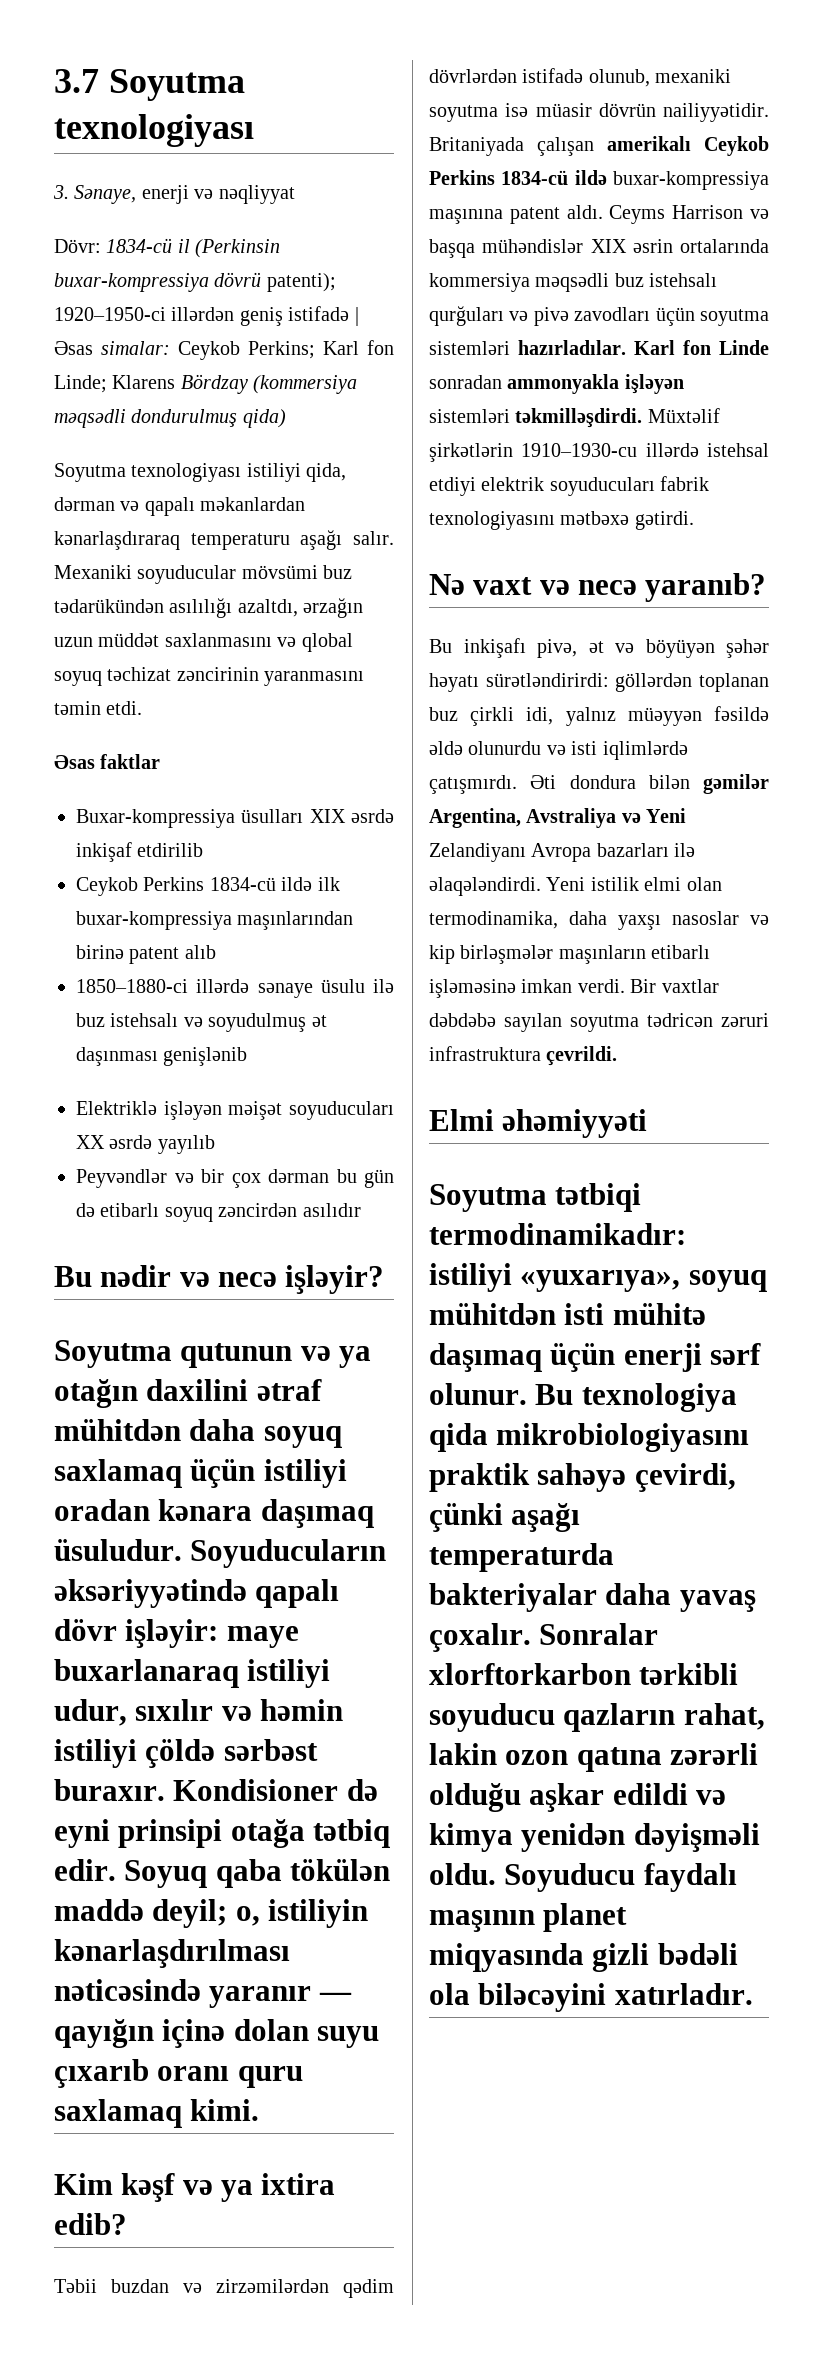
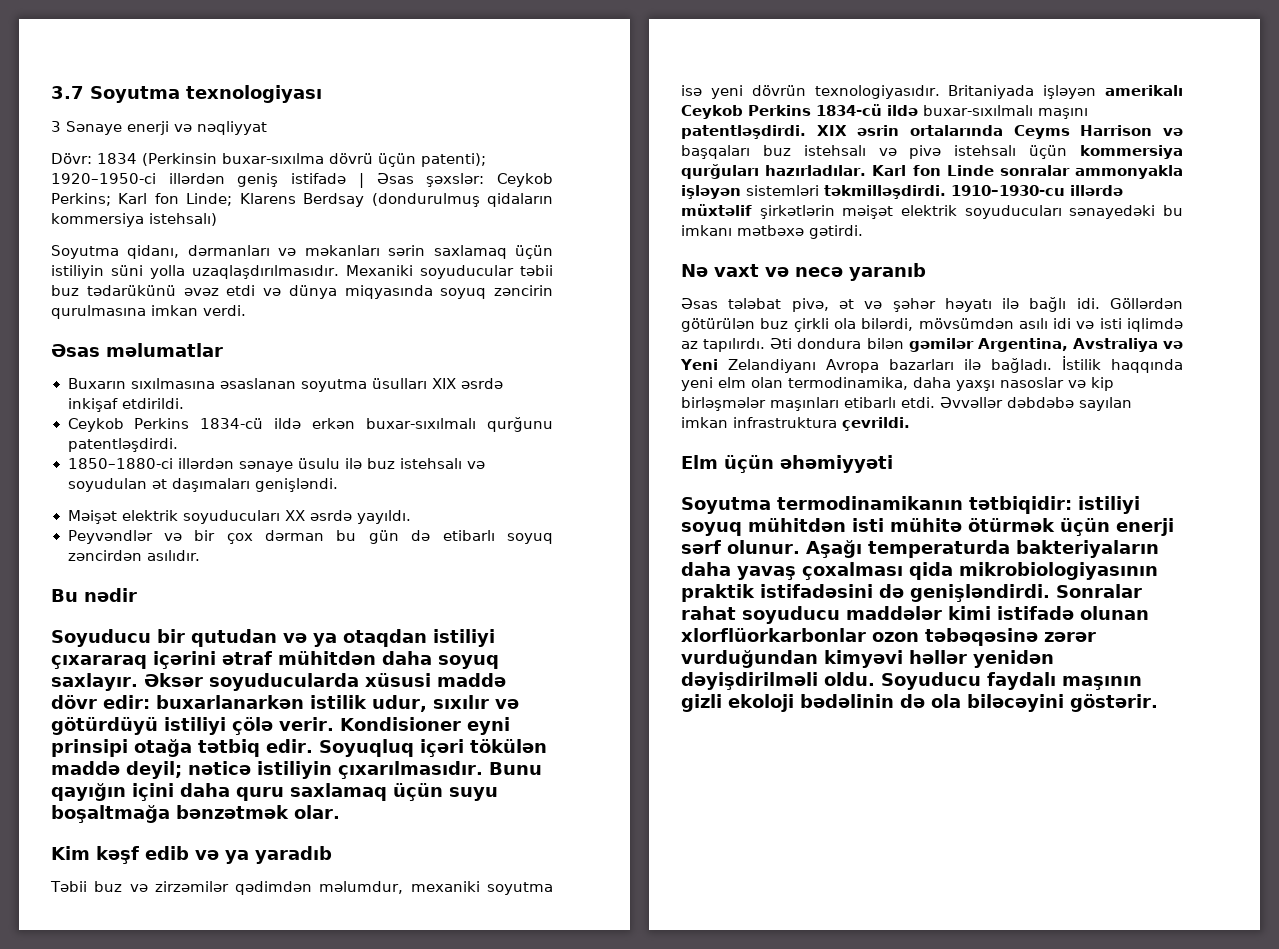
[53,185,137,204] 3. Sənaye, -> [51,121,122,135] 3 Sənaye
[106,238,281,258] [54,272,262,292] 1834-cü il (Perkinsin buxar-kompressiya dövrü -> [97,153,416,167] 1834 (Perkinsin buxar-sıxılma dövrü üçün
[101,341,170,355] simalar: -> [426,173,485,187] şəxslər:
[180,374,358,394] [54,409,286,428] [54,463,347,482] [54,497,306,516] [54,530,395,550] [54,565,353,584] [54,598,364,618] [54,633,353,652] [54,667,365,686] [54,701,143,715] [54,754,161,769] [76,809,235,828] Bördzay (kommersiya məqsədli dondurulmuş qida) // Soyutma texnologiyası istiliyi qida, dərman və qapalı məkanlardan kənarlaşdıraraq temperaturu aşağı salır. Mexaniki soyuducular mövsümi buz tədarükündən asılılığı azaltdı, ərzağın uzun müddət saxlanmasını və qlobal soyuq təchizat zəncirinin yaranmasını təmin etdi. // Əsas faktlar // Buxar-kompressiya -> [303,193,553,207] [51,213,217,227] [51,245,553,259] [51,265,553,279] [51,285,553,299] [51,305,246,319] [51,343,223,357] [67,378,367,392] Berdsay (dondurulmuş qidaların kommersiya istehsalı) // Soyutma qidanı, dərmanları və məkanları sərin saxlamaq üçün istiliyin süni yolla uzaqlaşdırılmasıdır. Mexaniki soyuducular təbii buz tədarükünü əvəz etdi və dünya miqyasında soyuq zəncirin qurulmasına imkan verdi. // Əsas məlumatlar // Buxarın sıxılmasına əsaslanan soyutma
[137,843,204,857] [76,877,340,896] [76,911,354,930] [76,945,216,964] etdirilib // Ceykob Perkins 1834-cü ildə ilk buxar-kompressiya maşınlarından birinə patent alıb -> [121,398,184,409] [67,417,553,432] [67,438,178,452] etdirildi. // Ceykob Perkins 1834-cü ildə erkən buxar-sıxılmalı qurğunu patentləşdirdi.
[196,979,250,993] illərdə -> [177,458,234,469] illərdən
[208,1013,327,1032] [76,1047,248,1066] [76,1101,283,1120] soyudulmuş ət daşınması genişlənib // Elektriklə işləyən məişət -> [67,478,338,492] [67,510,178,524] soyudulan ət daşımaları genişləndi. // Məişət elektrik
[157,1135,215,1154] yayılıb -> [356,510,411,524] yayıldı.
[302,1203,361,1217] asılıdır -> [146,550,201,561] asılıdır.
[179,1265,385,1294] [54,1340,372,1368] [54,1379,322,1408] [54,1419,342,1448] [54,1459,347,1488] [54,1499,374,1528] [54,1539,387,1568] [54,1579,340,1608] [54,1619,299,1648] [54,1659,331,1688] [54,1699,344,1726] [54,1739,318,1768] [54,1779,378,1801] və necə işləyir? // Soyutma qutunun və ya otağın daxilini ətraf mühitdən daha soyuq saxlamaq üçün istiliyi oradan kənara daşımaq üsuludur. Soyuducuların əksəriyyətində qapalı dövr işləyir: maye buxarlanaraq istiliyi udur, sıxılır və həmin istiliyi çöldə sərbəst buraxır. Kondisioner də -> [51,629,495,647] [51,651,499,669] [51,673,506,691] [51,695,519,712] [51,717,461,735] // Soyuducu bir qutudan və ya otaqdan istiliyi çıxararaq içərini ətraf mühitdən daha soyuq saxlayır. Əksər soyuducularda xüsusi maddə dövr edir: buxarlanarkən istilik udur, sıxılır və götürdüyü istiliyi çölə verir. Kondisioner
[124,1859,282,1888] Soyuq qaba -> [318,739,464,757] Soyuqluq içəri
[235,1899,369,1928] [54,1939,290,1968] [54,1979,352,2008] [54,2019,380,2048] [54,2059,303,2088] [54,2099,260,2128] o, istiliyin kənarlaşdırılması nəticəsində yaranır — qayığın içinə dolan suyu çıxarıb oranı quru saxlamaq kimi. -> [188,761,542,779] [51,783,498,801] [51,805,340,823] nəticə istiliyin çıxarılmasıdır. Bunu qayığın içini daha quru saxlamaq üçün suyu boşaltmağa bənzətmək olar.
[182,2173,336,2202] [54,2213,127,2235] və ya ixtira edib? -> [145,846,332,864] edib və ya yaradıb
[111,2279,394,2298] [429,68,732,87] [429,103,769,122] [429,137,594,156] buzdan və zirzəmilərdən qədim dövrlərdən istifadə olunub, mexaniki soyutma isə müasir dövrün nailiyyətidir. Britaniyada çalışan -> [94,881,553,895] [681,85,1097,99] buz və zirzəmilər qədimdən məlumdur, mexaniki soyutma isə yeni dövrün texnologiyasıdır. Britaniyada işləyən
[613,171,769,190] [429,205,769,224] [429,239,769,258] [429,273,718,292] [429,306,504,326] buxar-kompressiya maşınına patent aldı. Ceyms Harrison və başqa mühəndislər XIX əsrin ortalarında kommersiya məqsədli buz istehsalı qurğuları -> [923,105,1088,119] [681,125,1183,139] [681,145,866,159] buxar-sıxılmalı maşını patentləşdirdi. XIX əsrin ortalarında Ceyms Harrison və başqaları buz istehsalı
[574,307,769,326] [429,341,510,355] zavodları üçün soyutma sistemləri -> [954,145,1183,159] [681,164,759,179] istehsalı üçün kommersiya qurğuları
[429,375,502,389] sonradan -> [999,165,1070,176] sonralar
[647,408,720,423] [429,443,769,462] [429,476,710,496] [429,511,555,530] Müxtəlif şirkətlərin 1910–1930-cu illərdə istehsal etdiyi elektrik soyuducuları fabrik texnologiyasını -> [951,185,1123,196] [681,204,1183,219] [681,225,732,236] 1910–1930-cu illərdə müxtəlif şirkətlərin məişət elektrik soyuducuları sənayedəki bu imkanı
[645,573,767,602] [429,638,526,658] yaranıb? // Bu inkişafı -> [849,263,926,281] [681,298,782,309] yaranıb // Əsas tələbat
[645,639,715,658] böyüyən -> (883, 305) none
[485,673,769,692] [429,706,769,726] [429,741,688,760] [429,775,517,794] sürətləndirirdi: göllərdən toplanan buz çirkli idi, yalnız müəyyən fəsildə əldə olunurdu və isti iqlimlərdə çatışmırdı. -> [1002,297,1183,312] [681,318,1183,332] [681,338,766,352] ilə bağlı idi. Göllərdən götürülən buz çirkli ola bilərdi, mövsümdən asılı idi və isti iqlimdə az tapılırdı.
[429,877,682,896] əlaqələndirdi. Yeni istilik elmi -> [990,356,1183,373] [681,377,746,391] bağladı. İstilik haqqında yeni elm
[558,945,711,964] [429,979,719,998] [429,1013,769,1032] maşınların etibarlı işləməsinə imkan verdi. Bir vaxtlar dəbdəbə sayılan soyutma tədricən zəruri -> [770,397,1132,411] [681,417,728,428] maşınları etibarlı etdi. Əvvəllər dəbdəbə sayılan imkan
[429,1109,494,1131] Elmi -> [681,455,774,473] Elm üçün
[555,1183,642,1212] [429,1223,686,1245] [429,1263,681,1292] tətbiqi termodinamikadır: istiliyi «yuxarıya», -> [777,496,1140,514] termodinamikanın tətbiqidir: istiliyi
[429,1343,542,1372] daşımaq -> [968,518,1055,532] ötürmək
[535,1383,737,1412] [429,1423,750,1452] [429,1463,736,1492] [429,1503,581,1532] [429,1543,614,1572] [429,1583,756,1612] [429,1623,659,1652] [429,1663,739,1685] [429,1703,765,1732] [429,1743,759,1772] [429,1783,727,1812] [429,1823,760,1852] [429,1863,737,1892] [429,1903,628,1932] [429,1943,738,1972] Bu texnologiya qida mikrobiologiyasını praktik sahəyə çevirdi, çünki aşağı temperaturda bakteriyalar daha yavaş çoxalır. Sonralar xlorftorkarbon tərkibli soyuducu qazların rahat, lakin ozon qatına zərərli olduğu aşkar edildi və kimya yenidən dəyişməli oldu. Soyuducu faydalı maşının planet miqyasında gizli bədəli -> [805,540,1159,558] [681,562,1158,580] [681,584,1142,602] [681,606,1149,624] [681,628,1096,646] [681,650,1054,668] [681,672,1142,690] [681,694,925,712] Aşağı temperaturda bakteriyaların daha yavaş çoxalması qida mikrobiologiyasının praktik istifadəsini də genişləndirdi. Sonralar rahat soyuducu maddələr kimi istifadə olunan xlorflüorkarbonlar ozon təbəqəsinə zərər vurduğundan kimyəvi həllər yenidən dəyişdirilməli oldu. Soyuducu faydalı maşının gizli ekoloji bədəlinin də
[614,1983,753,2005] xatırladır. -> [1070,694,1158,712] göstərir.

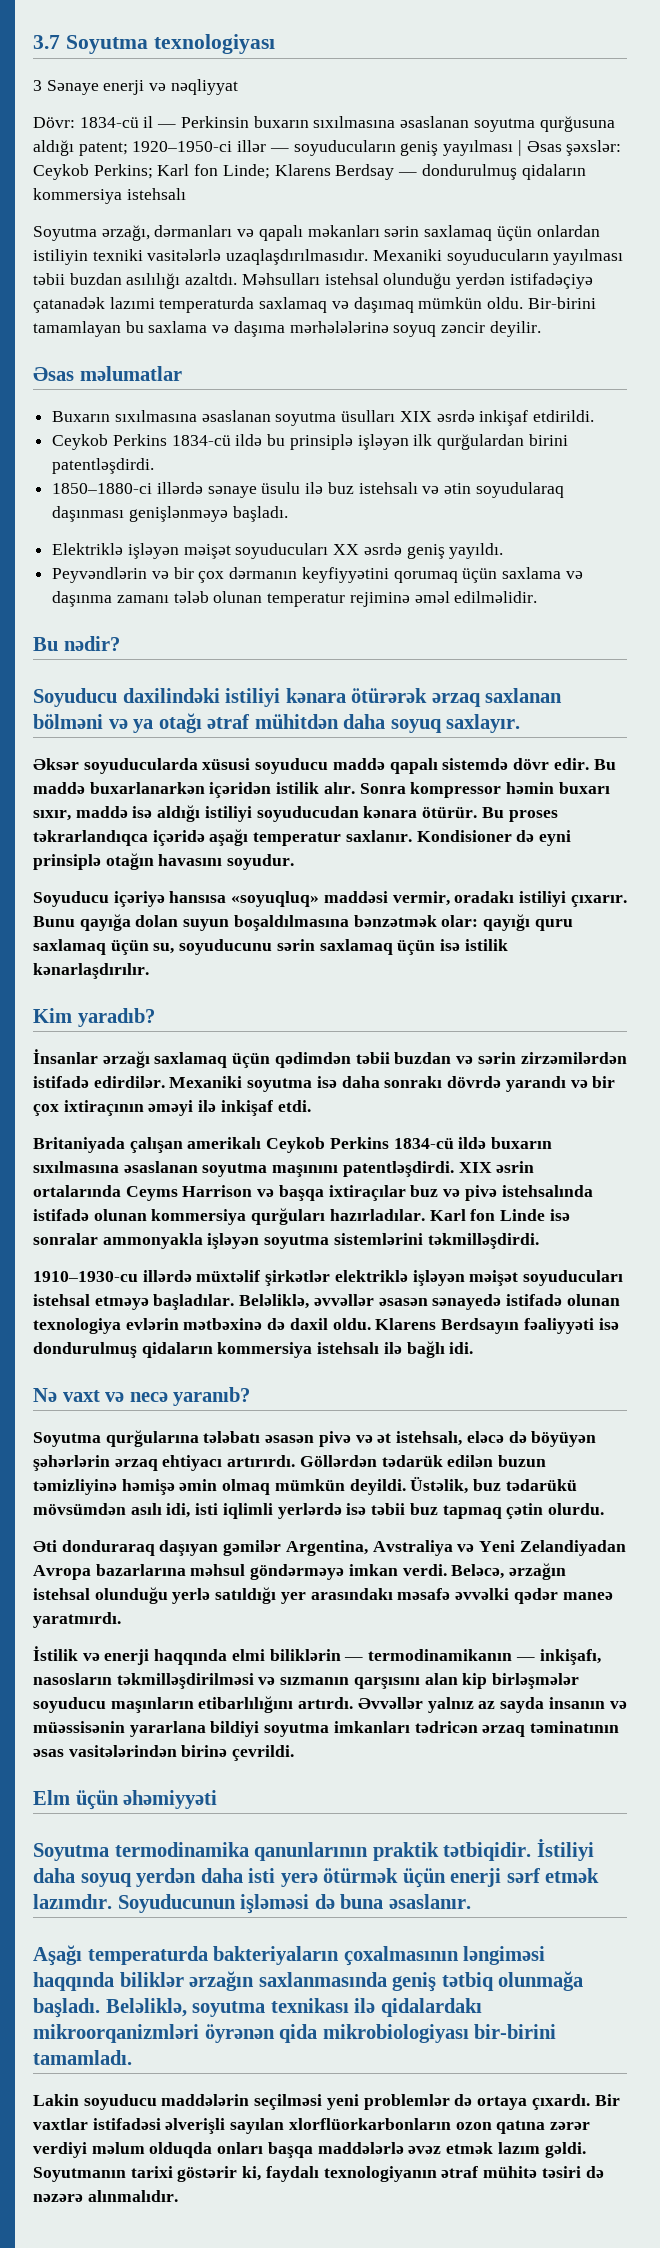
[97,153,486,167] [51,173,347,187] 1834 (Perkinsin buxar-sıxılma dövrü üçün patenti); 1920–1950-ci illərdən geniş istifadə -> [79,116,615,132] [33,140,514,156] 1834-cü il — Perkinsin buxarın sıxılmasına əsaslanan soyutma qurğusuna aldığı patent; 1920–1950-ci illər — soyuducuların geniş yayılması
[371,193,553,207] [51,213,217,227] [51,245,180,259] (dondurulmuş qidaların kommersiya istehsalı) // Soyutma qidanı, -> [398,164,586,180] [33,188,186,204] [33,225,150,241] — dondurulmuş qidaların kommersiya istehsalı // Soyutma ərzağı,
(297, 252) none -> [258,225,303,241] qapalı
[51,265,553,279] [51,285,553,299] [51,305,246,319] istiliyin süni yolla uzaqlaşdırılmasıdır. Mexaniki soyuducular təbii buz tədarükünü əvəz etdi və dünya miqyasında soyuq zəncirin qurulmasına imkan verdi. -> [536,225,600,237] [33,249,624,265] [33,273,593,289] [33,297,596,313] [33,321,541,337] onlardan istiliyin texniki vasitələrlə uzaqlaşdırılmasıdır. Mexaniki soyuducuların yayılması təbii buzdan asılılığı azaltdı. Məhsulları istehsal olunduğu yerdən istifadəçiyə çatanadək lazımi temperaturda saxlamaq və daşımaq mümkün oldu. Bir-birini tamamlayan bu saxlama və daşıma mərhələlərinə soyuq zəncir deyilir.
[312,417,553,432] erkən buxar-sıxılmalı qurğunu -> [267,434,568,450] bu prinsiplə işləyən ilk qurğulardan birini
[177,458,234,469] illərdən -> [156,482,203,494] illərdə
[67,478,338,492] [67,510,178,524] soyudulan ət daşımaları genişləndi. // Məişət elektrik -> [444,482,564,498] [52,506,288,522] [52,543,231,559] ətin soyudularaq daşınması genişlənməyə başladı. // Elektriklə işləyən məişət
(352, 515) none -> [406,544,445,559] geniş
[67,530,554,544] [67,550,201,561] [51,588,137,602] [51,629,495,647] [51,651,216,669] Peyvəndlər və bir çox dərman bu gün də etibarlı soyuq zəncirdən asılıdır. // Bu nədir // Soyuducu bir qutudan və ya otaqdan istiliyi çıxararaq içərini -> [52,567,583,583] [52,591,538,607] [33,636,120,651] [33,688,563,707] [33,713,202,733] Peyvəndlərin və bir çox dərmanın keyfiyyətini qorumaq üçün saxlama və daşınma zamanı tələb olunan temperatur rejiminə əməl edilməlidir. // Bu nədir? // Soyuducu daxilindəki istiliyi kənara ötürərək ərzaq saxlanan bölməni və ya otağı
(138, 682) none -> (521, 723) //
[436,673,506,687] [51,695,519,712] [51,717,510,735] [51,739,547,757] [51,761,542,779] [51,783,498,801] [51,805,340,823] [51,846,332,864] [50,881,553,895] [681,85,1097,99] maddə dövr edir: buxarlanarkən istilik udur, sıxılır və götürdüyü istiliyi çölə verir. Kondisioner eyni prinsipi otağa tətbiq edir. Soyuqluq içəri tökülən maddə deyil; nəticə istiliyin çıxarılmasıdır. Bunu qayığın içini daha quru saxlamaq üçün suyu boşaltmağa bənzətmək olar. // Kim kəşf edib və ya yaradıb // Təbii buz və zirzəmilər qədimdən məlumdur, mexaniki soyutma isə yeni dövrün texnologiyasıdır. Britaniyada işləyən -> [255,758,616,774] [33,782,610,798] [33,805,558,822] [33,829,572,846] [33,853,295,870] [33,891,627,907] [33,914,573,931] [33,939,508,955] [33,963,149,979] [33,1008,155,1027] [33,1049,627,1068] [33,1076,616,1092] [33,1100,311,1116] [33,1137,183,1153] soyuducu maddə qapalı sistemdə dövr edir. Bu maddə buxarlanarkən içəridən istilik alır. Sonra kompressor həmin buxarı sıxır, maddə isə aldığı istiliyi soyuducudan kənara ötürür. Bu proses təkrarlandıqca içəridə aşağı temperatur saxlanır. Kondisioner də eyni prinsiplə otağın havasını soyudur. // Soyuducu içəriyə hansısa «soyuqluq» maddəsi vermir, oradakı istiliyi çıxarır. Bunu qayığa dolan suyun boşaldılmasına bənzətmək olar: qayığı quru saxlamaq üçün su, soyuducunu sərin saxlamaq üçün isə istilik kənarlaşdırılır. // Kim yaradıb? // İnsanlar ərzağı saxlamaq üçün qədimdən təbii buzdan və sərin zirzəmilərdən istifadə edirdilər. Mexaniki soyutma isə daha sonrakı dövrdə yarandı və bir çox ixtiraçının əməyi ilə inkişaf etdi. // Britaniyada çalışan
[923,105,1088,119] buxar-sıxılmalı maşını -> [491,1137,553,1149] [33,1161,339,1177] buxarın sıxılmasına əsaslanan soyutma maşınını
[681,145,1068,159] başqaları buz istehsalı və pivə istehsalı üçün -> [278,1185,593,1201] [33,1209,147,1221] başqa ixtiraçılar buz və pivə istehsalında istifadə olunan
(994, 170) none -> [549,1209,570,1221] isə
[746,185,819,196] sistemləri -> [264,1233,423,1249] soyutma sistemlərini
(946, 192) none -> (539, 1241) //
[759,205,1183,219] [681,225,863,239] [681,263,926,281] [681,297,1183,312] [681,318,1183,332] [681,338,904,352] şirkətlərin məişət elektrik soyuducuları sənayedəki bu imkanı mətbəxə gətirdi. // Nə vaxt və necə yaranıb // Əsas tələbat pivə, ət və şəhər həyatı ilə bağlı idi. Göllərdən götürülən buz çirkli ola bilərdi, mövsümdən asılı idi və isti iqlimdə az tapılırdı. Əti dondura bilən -> [265,1270,624,1286] [33,1294,620,1310] [33,1318,619,1334] [33,1341,474,1358] [33,1387,251,1406] [33,1430,597,1447] [33,1455,547,1471] [33,1477,577,1495] [33,1503,604,1519] [33,1540,219,1556] şirkətlər elektriklə işləyən məişət soyuducuları istehsal etməyə başladılar. Beləliklə, əvvəllər əsasən sənayedə istifadə olunan texnologiya evlərin mətbəxinə də daxil oldu. Klarens Berdsayın fəaliyyəti isə dondurulmuş qidaların kommersiya istehsalı ilə bağlı idi. // Nə vaxt və necə yaranıb? // Soyutma qurğularına tələbatı əsasən pivə və ət istehsalı, eləcə də böyüyən şəhərlərin ərzaq ehtiyacı artırırdı. Göllərdən tədarük edilən buzun təmizliyinə həmişə əmin olmaq mümkün deyildi. Üstəlik, buz tədarükü mövsümdən asılı idi, isti iqlimli yerlərdə isə təbii buz tapmaq çətin olurdu. // Əti donduraraq daşıyan
[727,356,1183,373] [681,377,1114,391] [681,397,1132,411] [681,417,837,428] Zelandiyanı Avropa bazarları ilə bağladı. İstilik haqqında yeni elm olan termodinamika, daha yaxşı nasoslar və kip birləşmələr maşınları etibarlı etdi. Əvvəllər dəbdəbə sayılan imkan infrastruktura -> [519,1540,626,1556] [33,1563,567,1580] [33,1587,613,1604] [33,1612,121,1628] [33,1646,601,1665] [33,1673,580,1689] [33,1696,627,1713] [33,1721,620,1737] [33,1745,228,1757] Zelandiyadan Avropa bazarlarına məhsul göndərməyə imkan verdi. Beləcə, ərzağın istehsal olunduğu yerlə satıldığı yer arasındakı məsafə əvvəlki qədər maneə yaratmırdı. // İstilik və enerji haqqında elmi biliklərin — termodinamikanın — inkişafı, nasosların təkmilləşdirilməsi və sızmanın qarşısını alan kip birləşmələr soyuducu maşınların etibarlılığını artırdı. Əvvəllər yalnız az sayda insanın və müəssisənin yararlana bildiyi soyutma imkanları tədricən ərzaq təminatının əsas vasitələrindən birinə
[777,496,1140,514] [681,518,1174,536] [681,540,1159,558] [681,562,1158,580] [681,584,1142,602] [681,606,1149,624] [681,628,1096,646] [681,650,1054,668] [681,672,1142,690] [681,694,1158,712] termodinamikanın tətbiqidir: istiliyi soyuq mühitdən isti mühitə ötürmək üçün enerji sərf olunur. Aşağı temperaturda bakteriyaların daha yavaş çoxalması qida mikrobiologiyasının praktik istifadəsini də genişləndirdi. Sonralar rahat soyuducu maddələr kimi istifadə olunan xlorflüorkarbonlar ozon təbəqəsinə zərər vurduğundan kimyəvi həllər yenidən dəyişdirilməli oldu. Soyuducu faydalı maşının gizli ekoloji bədəlinin də ola biləcəyini göstərir. -> [114,1839,594,1861] [33,1868,600,1888] [33,1894,471,1914] [33,1945,546,1966] [33,1971,584,1992] [33,1998,482,2018] [33,2024,557,2043] [33,2050,132,2065] [33,2094,620,2110] [33,2118,591,2134] [33,2142,586,2158] [33,2166,604,2182] [33,2190,178,2202] termodinamika qanunlarının praktik tətbiqidir. İstiliyi daha soyuq yerdən daha isti yerə ötürmək üçün enerji sərf etmək lazımdır. Soyuducunun işləməsi də buna əsaslanır. // Aşağı temperaturda bakteriyaların çoxalmasının ləngiməsi haqqında biliklər ərzağın saxlanmasında geniş tətbiq olunmağa başladı. Beləliklə, soyutma texnikası ilə qidalardakı mikroorqanizmləri öyrənən qida mikrobiologiyası bir-birini tamamladı. // Lakin soyuducu maddələrin seçilməsi yeni problemlər də ortaya çıxardı. Bir vaxtlar istifadəsi əlverişli sayılan xlorflüorkarbonların ozon qatına zərər verdiyi məlum olduqda onları başqa maddələrlə əvəz etmək lazım gəldi. Soyutmanın tarixi göstərir ki, faydalı texnologiyanın ətraf mühitə təsiri də nəzərə alınmalıdır.

